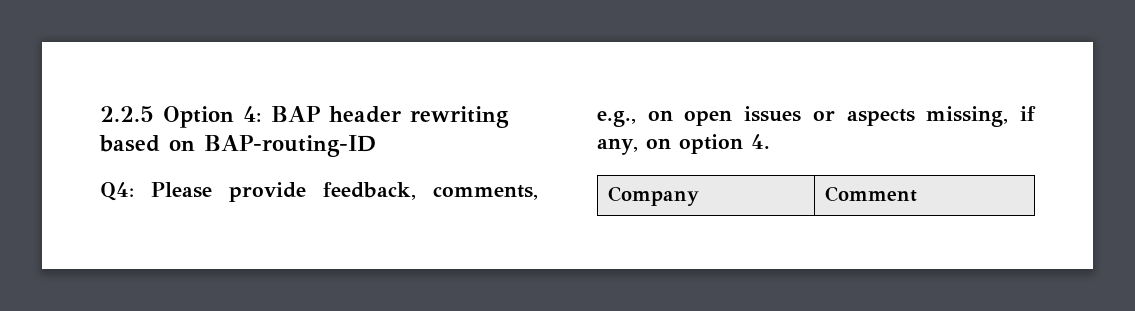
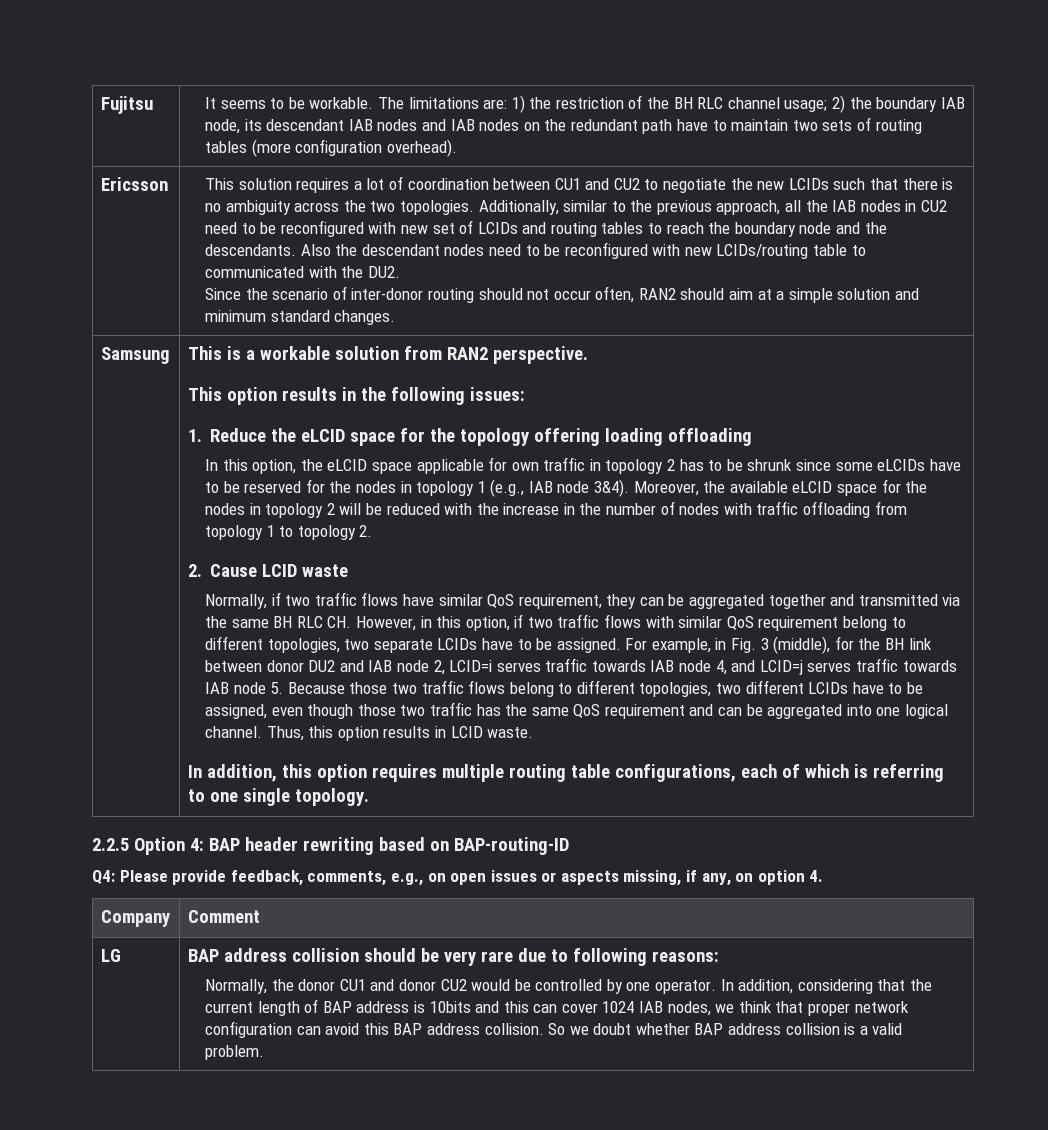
(100, 114) none -> [100,96,153,114] [204,95,965,113] [204,117,922,134] [204,139,457,157] [100,177,168,191] [204,176,954,193] [204,200,947,215] [204,220,887,237] [204,242,866,259] [204,266,400,278] [204,286,919,303] [204,310,396,325] [100,347,170,364] [187,346,588,364] [187,387,525,405] [187,428,753,446] [204,457,961,474] [204,479,928,497] [204,501,907,518] [204,525,373,540] [187,564,349,577] [204,592,961,609] [204,614,906,631] [204,636,932,654] [204,658,957,675] [204,680,923,697] [204,702,948,719] [204,726,534,741] [187,764,944,782] [187,788,369,806] Fujitsu | It seems to be workable. The limitations are: 1) the restriction of the BH RLC channel usage; 2) the boundary IAB node, its descendant IAB nodes and IAB nodes on the redundant path have to maintain two sets of routing tables (more configuration overhead). // Ericsson | This solution requires a lot of coordination between CU1 and CU2 to negotiate the new LCIDs such that there is no ambiguity across the two topologies. Additionally, similar to the previous approach, all the IAB nodes in CU2 need to be reconfigured with new set of LCIDs and routing tables to reach the boundary node and the descendants. Also the descendant nodes need to be reconfigured with new LCIDs/routing table to communicated with the DU2. // Since the scenario of inter-donor routing should not occur often, RAN2 should aim at a simple solution and minimum standard changes. // Samsung | This is a workable solution from RAN2 perspective. // This option results in the following issues: // 1. Reduce the eLCID space for the topology offering loading offloading // In this option, the eLCID space applicable for own traffic in topology 2 has to be shrunk since some eLCIDs have to be reserved for the nodes in topology 1 (e.g., IAB node 3&4). Moreover, the available eLCID space for the nodes in topology 2 will be reduced with the increase in the number of nodes with traffic offloading from topology 1 to topology 2. // 2. Cause LCID waste // Normally, if two traffic flows have similar QoS requirement, they can be aggregated together and transmitted via the same BH RLC CH. However, in this option, if two traffic flows with similar QoS requirement belong to different topologies, two separate LCIDs have to be assigned. For example, in Fig. 3 (middle), for the BH link between donor DU2 and IAB node 2, LCID=i serves traffic towards IAB node 4, and LCID=j serves traffic towards IAB node 5. Because those two traffic flows belong to different topologies, two different LCIDs have to be assigned, even though those two traffic has the same QoS requirement and can be aggregated into one logical channel. Thus, this option results in LCID waste. // In addition, this option requires multiple routing table configurations, each of which is referring to one single topology. //
(918, 194) none -> [100,949,121,962] [187,948,719,966] [204,979,932,994] [204,999,909,1016] [204,1021,903,1038] [204,1045,264,1060] // LG | BAP address collision should be very rare due to following reasons: // Normally, the donor CU1 and donor CU2 would be controlled by one operator. In addition, considering that the current length of BAP address is 10bits and this can cover 1024 IAB nodes, we think that proper network configuration can avoid this BAP address collision. So we doubt whether BAP address collision is a valid problem.

